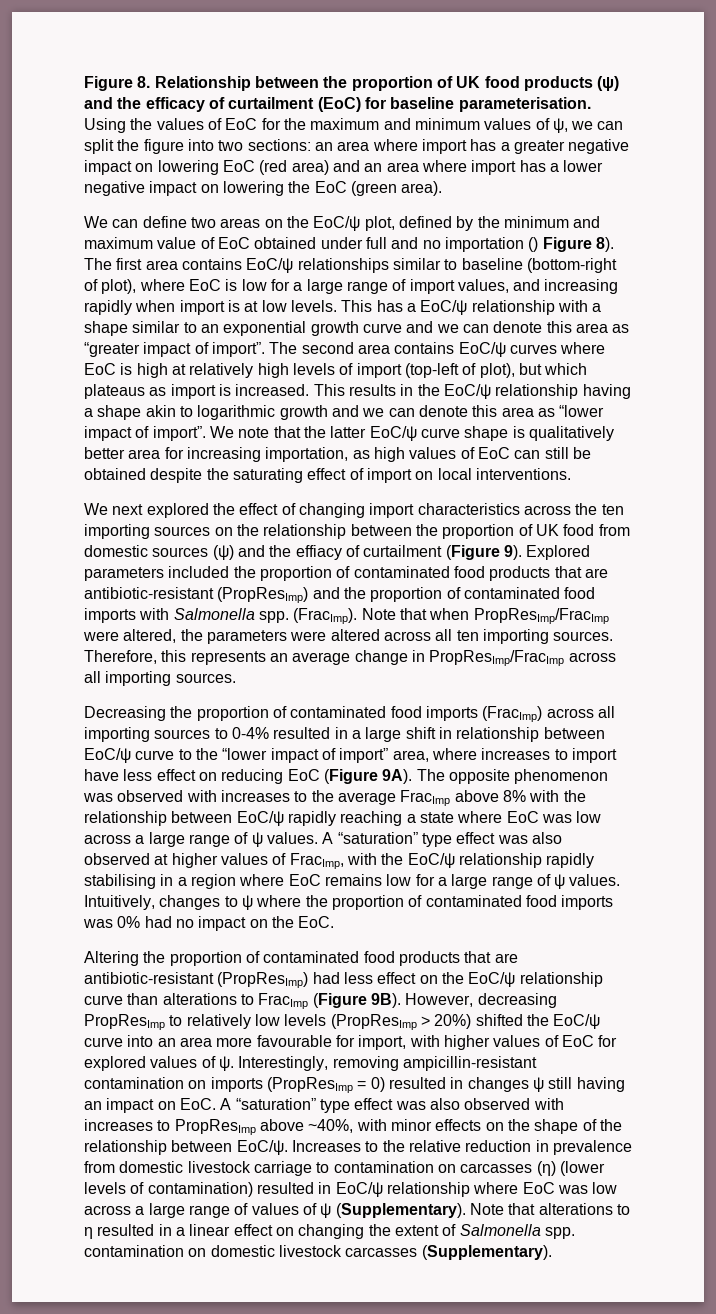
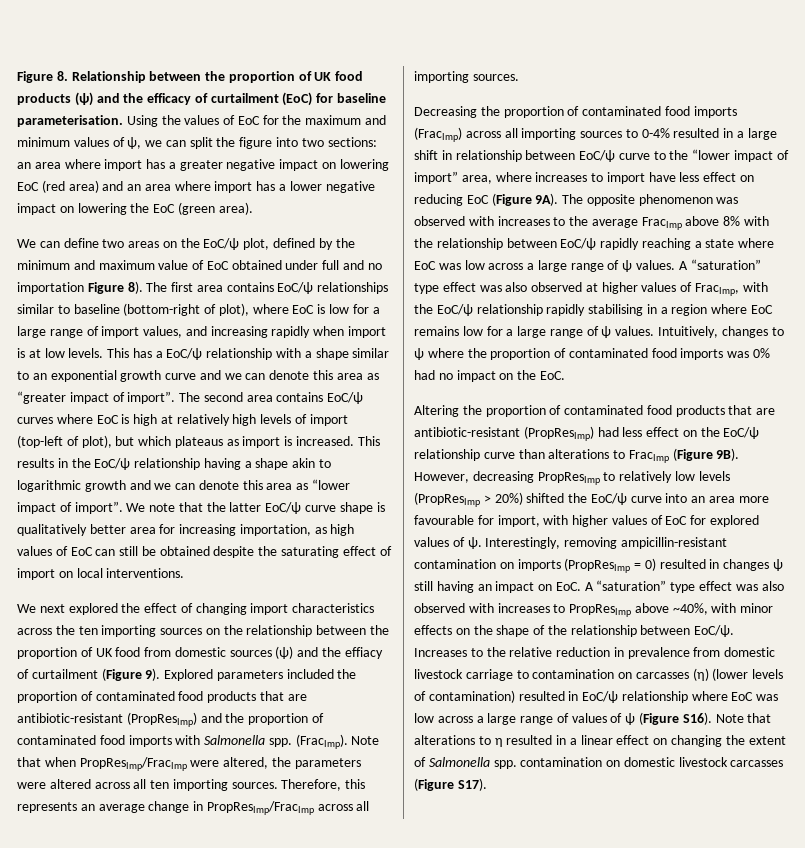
[528,237,539,252] () -> (84, 288) none
[335,1203,466,1218] (Supplementary). -> [639,712,712,725] (Figure S16).
[421,1245,552,1260] (Supplementary). -> [414,778,487,791] (Figure S17).

